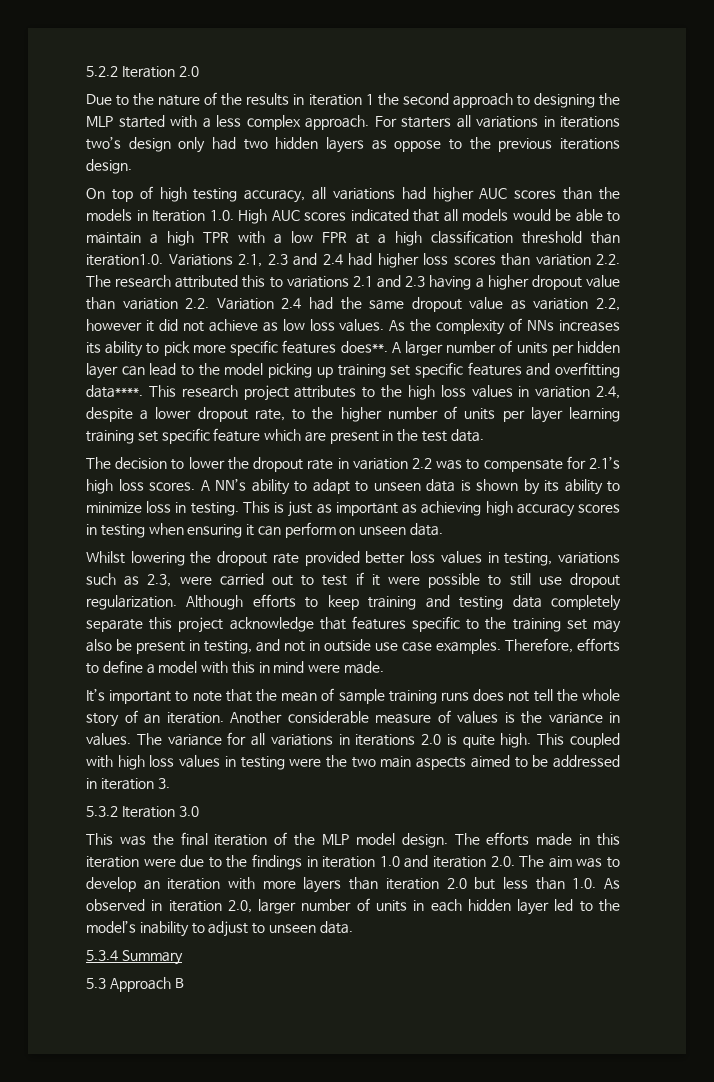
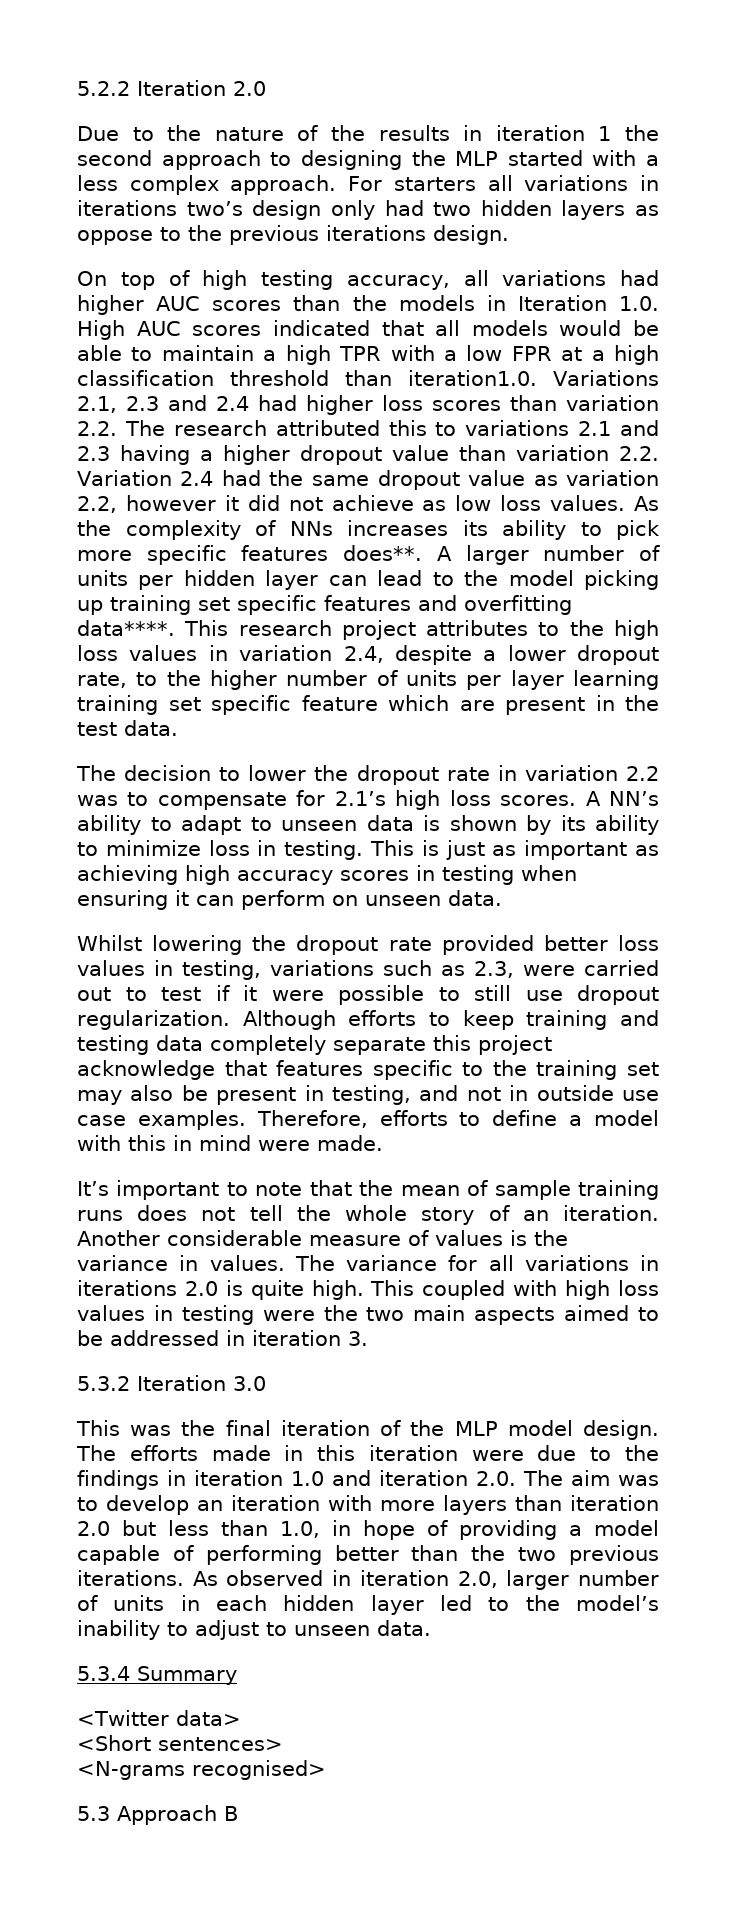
[572,878,597,889] 1.0. -> [280,1520,659,1540] [77,1545,659,1565] [77,1570,184,1586] 1.0, in hope of providing a model capable of performing better than the two previous iterations.
(183, 957) none -> [77,1710,241,1726] [77,1735,283,1751] [77,1760,326,1780] // <Twitter data> // <Short sentences> // <N-grams recognised>

